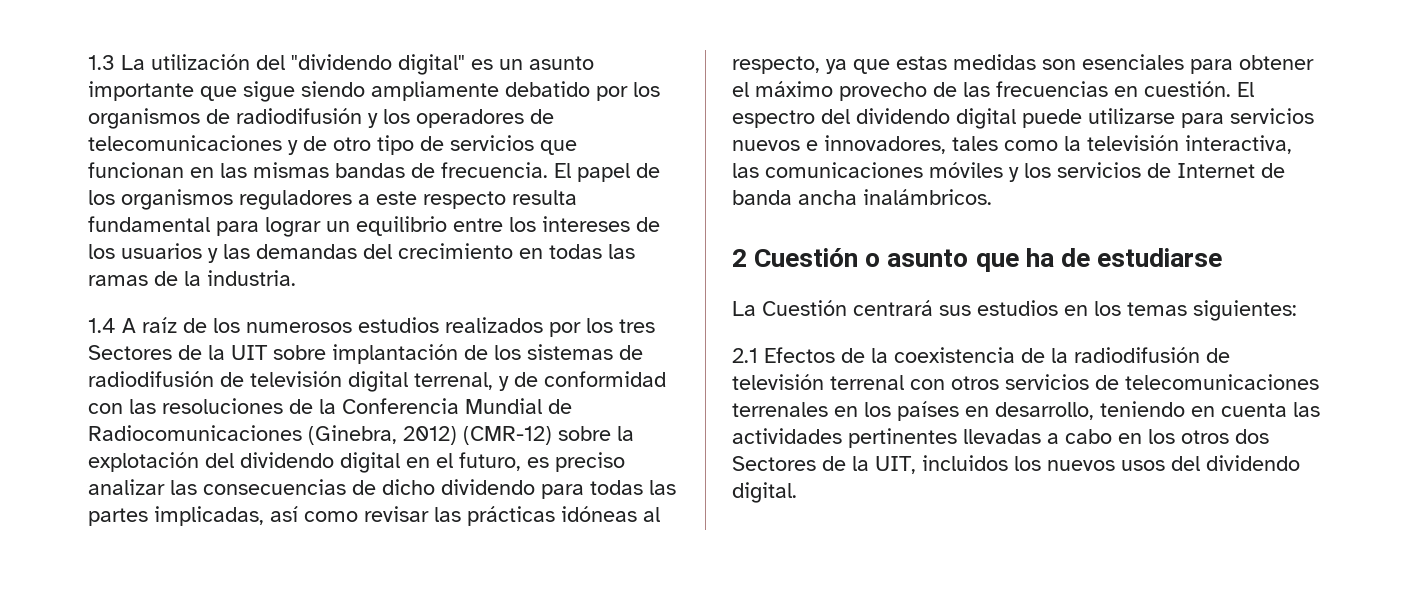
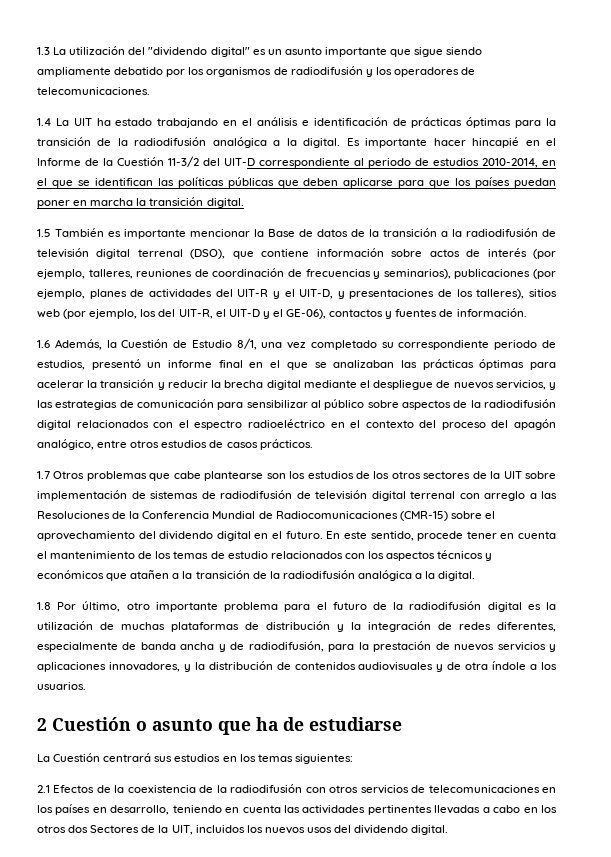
[88,135,577,155] [88,162,660,182] [88,189,577,210] [88,216,660,237] [88,243,635,263] [88,270,296,286] [88,317,655,337] [88,345,172,360] telecomunicaciones y de otro tipo de servicios que funcionan en las mismas bandas de frecuencia. El papel de los organismos reguladores a este respecto resulta fundamental para lograr un equilibrio entre los intereses de los usuarios y las demandas del crecimiento en todas las ramas de la industria. // 1.4 A raíz de los numerosos estudios realizados por los tres Sectores -> [37,87,150,95] [37,117,556,128] [37,137,556,148] [37,156,556,168] [37,177,557,188] [37,197,244,208] [37,228,556,239] [37,248,556,259] [37,268,556,279] [37,289,558,299] [37,308,527,319] [37,338,556,350] [37,359,556,370] [37,379,556,390] [37,399,556,410] [37,419,556,430] [37,439,313,450] [37,471,471,481] telecomunicaciones. // 1.4 La UIT ha estado trabajando en el análisis e identificación de prácticas óptimas para la transición de la radiodifusión analógica a la digital. Es importante hacer hincapié en el Informe de la Cuestión 11-3/2 del UIT-D correspondiente al periodo de estudios 2010-2014, en el que se identifican las políticas públicas que deben aplicarse para que los países puedan poner en marcha la transición digital. // 1.5 También es importante mencionar la Base de datos de la transición a la radiodifusión de televisión digital terrenal (DSO), que contiene información sobre actos de interés (por ejemplo, talleres, reuniones de coordinación de frecuencias y seminarios), publicaciones (por ejemplo, planes de actividades del UIT-R y el UIT-D, y presentaciones de los talleres), sitios web (por ejemplo, los del UIT-R, el UIT-D y el GE-06), contactos y fuentes de información. // 1.6 Además, la Cuestión de Estudio 8/1, una vez completado su correspondiente periodo de estudios, presentó un informe final en el que se analizaban las prácticas óptimas para acelerar la transición y reducir la brecha digital mediante el despliegue de nuevos servicios, y las estrategias de comunicación para sensibilizar al público sobre aspectos de la radiodifusión digital relacionados con el espectro radioeléctrico en el contexto del proceso del apagón analógico, entre otros estudios de casos prácticos. // 1.7 Otros problemas que cabe plantearse son los estudios de los otros sectores
[332,344,521,364] implantación de los -> [37,490,146,501] implementación de
[414,371,666,391] [88,398,283,414] terrenal, y de conformidad con las resoluciones -> [410,491,557,501] [37,511,110,519] terrenal con arreglo a las Resoluciones
[308,425,634,445] [88,452,199,472] (Ginebra, 2012) (CMR-12) sobre la explotación -> [399,511,495,521] [37,531,135,541] (CMR-15) sobre el aprovechamiento
[459,452,625,472] [88,479,676,499] [88,506,660,526] [732,54,1314,74] [732,81,1254,101] [732,108,1314,129] [732,135,1292,154] [732,162,1285,182] [732,189,992,205] futuro, es preciso analizar las consecuencias de dicho dividendo para todas las partes implicadas, así como revisar las prácticas idóneas al respecto, ya que estas medidas son esenciales para obtener el máximo provecho de las frecuencias en cuestión. El espectro del dividendo digital puede utilizarse para servicios nuevos e innovadores, tales como la televisión interactiva, las comunicaciones móviles y los servicios de Internet de banda ancha inalámbricos. -> [285,531,557,541] [37,550,493,561] [37,570,476,581] [37,601,556,612] [37,621,556,632] [37,641,556,652] [37,661,557,672] [37,682,86,690] futuro. En este sentido, procede tener en cuenta el mantenimiento de los temas de estudio relacionados con los aspectos técnicos y económicos que atañen a la transición de la radiodifusión analógica a la digital. // 1.8 Por último, otro importante problema para el futuro de la radiodifusión digital es la utilización de muchas plataformas de distribución y la integración de redes diferentes, especialmente de banda ancha y de radiodifusión, para la prestación de nuevos servicios y aplicaciones innovadores, y la distribución de contenidos audiovisuales y de otra índole a los usuarios.
[1206,348,1230,363] [732,374,904,390] de televisión terrenal -> (303, 788) none
[732,402,828,417] terrenales -> (540, 789) none

